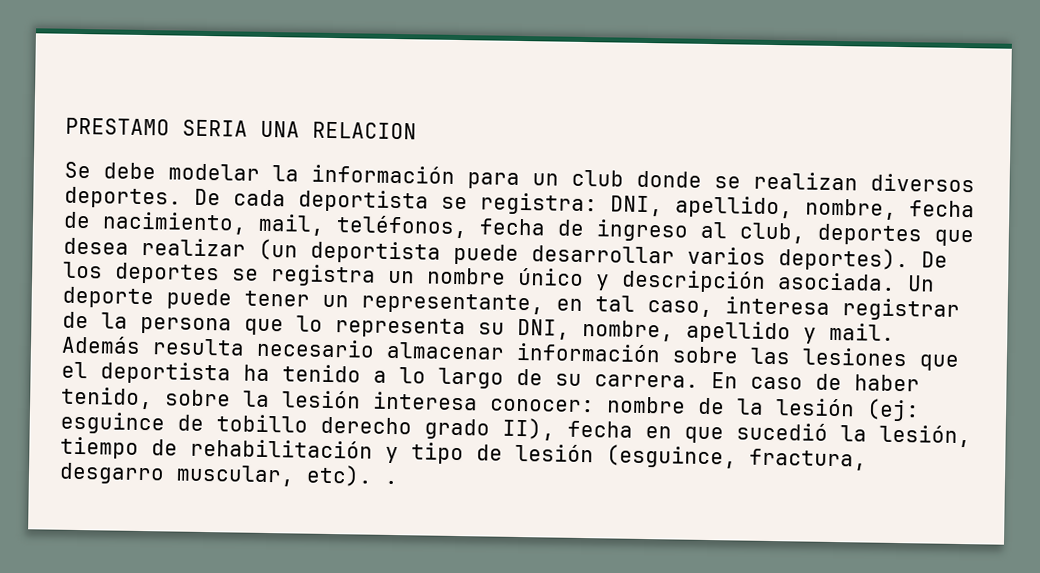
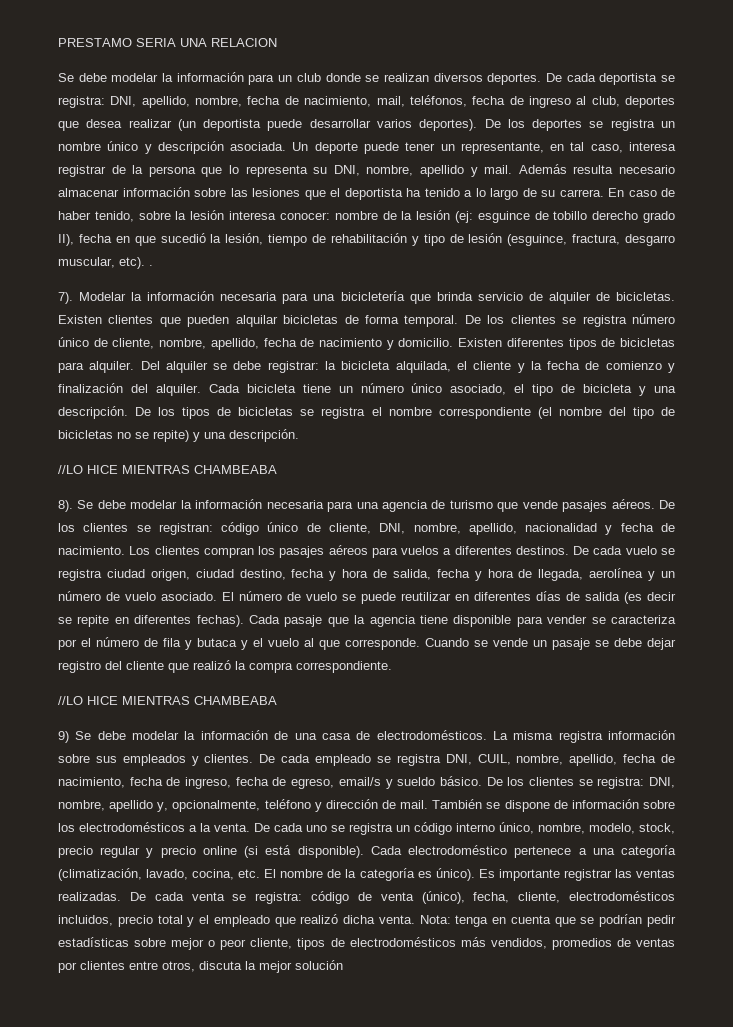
(398, 482) none -> [58,291,675,304] [58,314,676,327] [58,337,675,350] [58,361,675,373] [58,383,676,396] [58,406,676,419] [58,429,299,442] [58,465,277,474] [58,499,675,512] [58,522,676,535] [58,545,675,558] [58,568,675,581] [58,591,676,604] [58,615,676,627] [58,637,676,650] [58,660,392,673] [58,696,277,705] [58,730,675,743] [58,754,675,766] [58,776,675,789] [58,799,676,812] [58,822,675,835] [58,845,677,858] [58,868,675,881] [58,891,675,904] [58,914,676,927] [58,937,676,950] [58,960,343,973] // 7). Modelar la información necesaria para una bicicletería que brinda servicio de alquiler de bicicletas. Existen clientes que pueden alquilar bicicletas de forma temporal. De los clientes se registra número único de cliente, nombre, apellido, fecha de nacimiento y domicilio. Existen diferentes tipos de bicicletas para alquiler. Del alquiler se debe registrar: la bicicleta alquilada, el cliente y la fecha de comienzo y finalización del alquiler. Cada bicicleta tiene un número único asociado, el tipo de bicicleta y una descripción. De los tipos de bicicletas se registra el nombre correspondiente (el nombre del tipo de bicicletas no se repite) y una descripción. // //LO HICE MIENTRAS CHAMBEABA // 8). Se debe modelar la información necesaria para una agencia de turismo que vende pasajes aéreos. De los clientes se registran: código único de cliente, DNI, nombre, apellido, nacionalidad y fecha de nacimiento. Los clientes compran los pasajes aéreos para vuelos a diferentes destinos. De cada vuelo se registra ciudad origen, ciudad destino, fecha y hora de salida, fecha y hora de llegada, aerolínea y un número de vuelo asociado. El número de vuelo se puede reutilizar en diferentes días de salida (es decir se repite en diferentes fechas). Cada pasaje que la agencia tiene disponible para vender se caracteriza por el número de fila y butaca y el vuelo al que corresponde. Cuando se vende un pasaje se debe dejar registro del cliente que realizó la compra correspondiente. // //LO HICE MIENTRAS CHAMBEABA // 9) Se debe modelar la información de una casa de electrodomésticos. La misma registra información sobre sus empleados y clientes. De cada empleado se registra DNI, CUIL, nombre, apellido, fecha de nacimiento, fecha de ingreso, fecha de egreso, email/s y sueldo básico. De los clientes se registra: DNI, nombre, apellido y, opcionalmente, teléfono y dirección de mail. También se dispone de información sobre los electrodomésticos a la venta. De cada uno se registra un código interno único, nombre, modelo, stock, precio regular y precio online (si está disponible). Cada electrodoméstico pertenece a una categoría (climatización, lavado, cocina, etc. El nombre de la categoría es único). Es importante registrar las ventas realizadas. De cada venta se registra: código de venta (único), fecha, cliente, electrodomésticos incluidos, precio total y el empleado que realizó dicha venta. Nota: tenga en cuenta que se podrían pedir estadísticas sobre mejor o peor cliente, tipos de electrodomésticos más vendidos, promedios de ventas por clientes entre otros, discuta la mejor solución

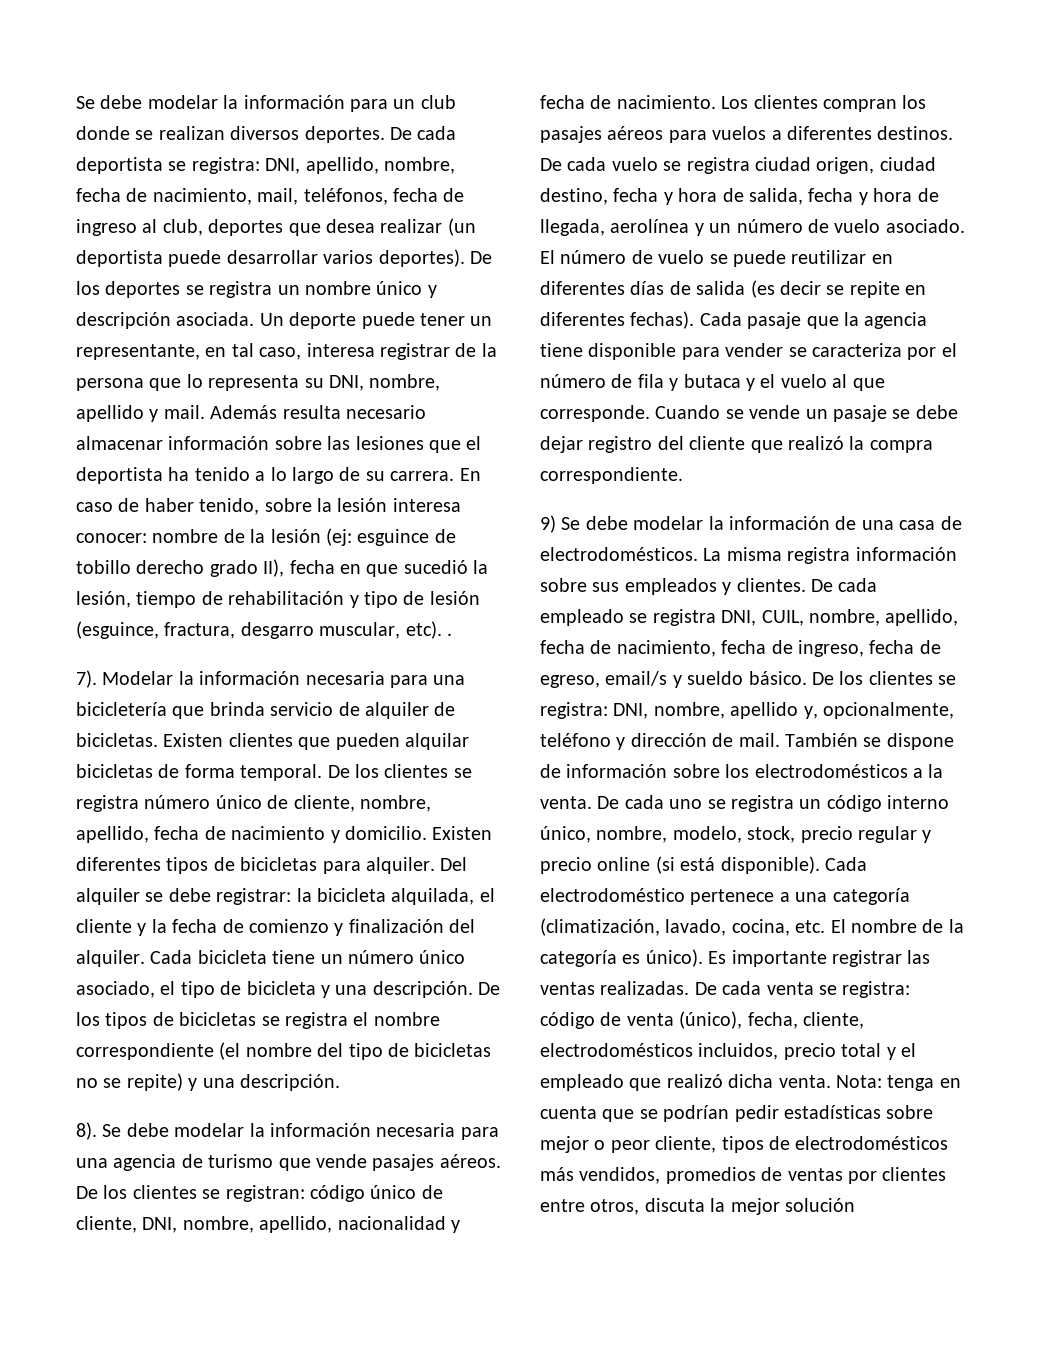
[58,38,277,47] PRESTAMO SERIA UNA RELACION // -> (76, 102) none
[58,465,277,474] // //LO HICE MIENTRAS CHAMBEABA -> (340, 1082) none
[58,696,277,705] // //LO HICE MIENTRAS CHAMBEABA -> (683, 475) none

